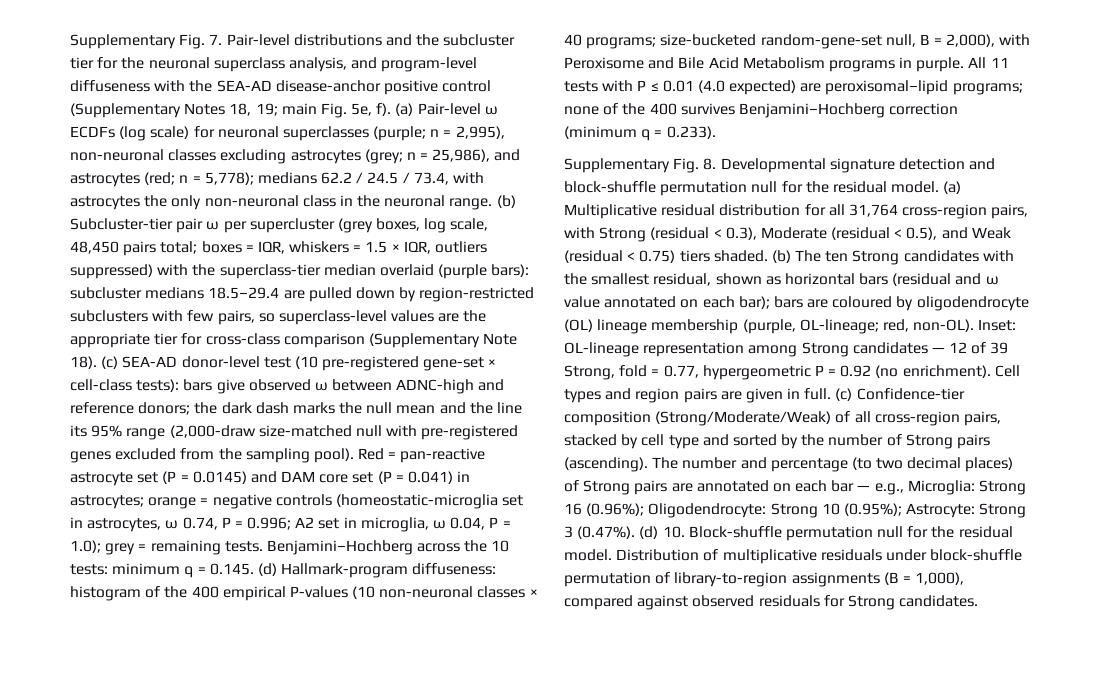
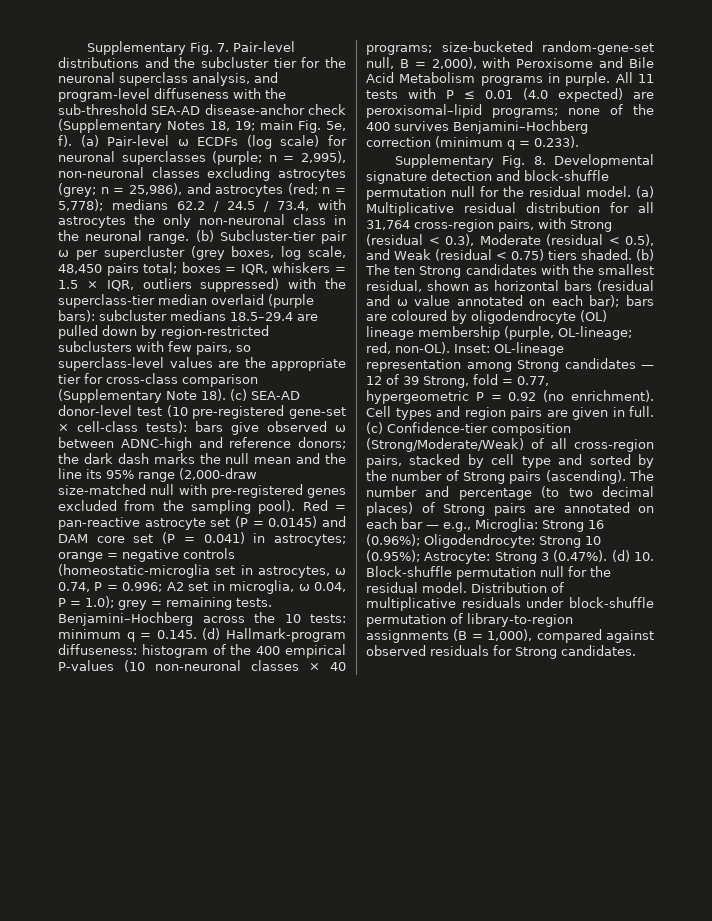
(213, 86) none -> [58,104,147,115] sub-threshold
[383,80,492,95] positive control -> [308,104,346,115] check

